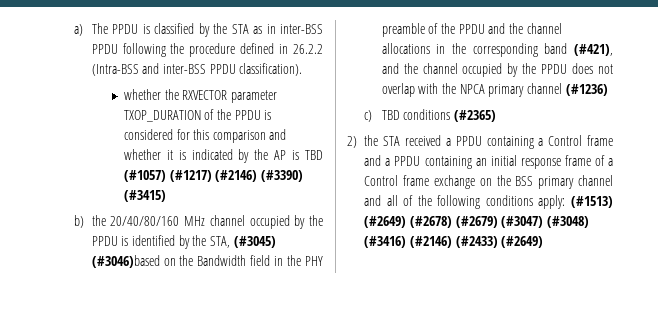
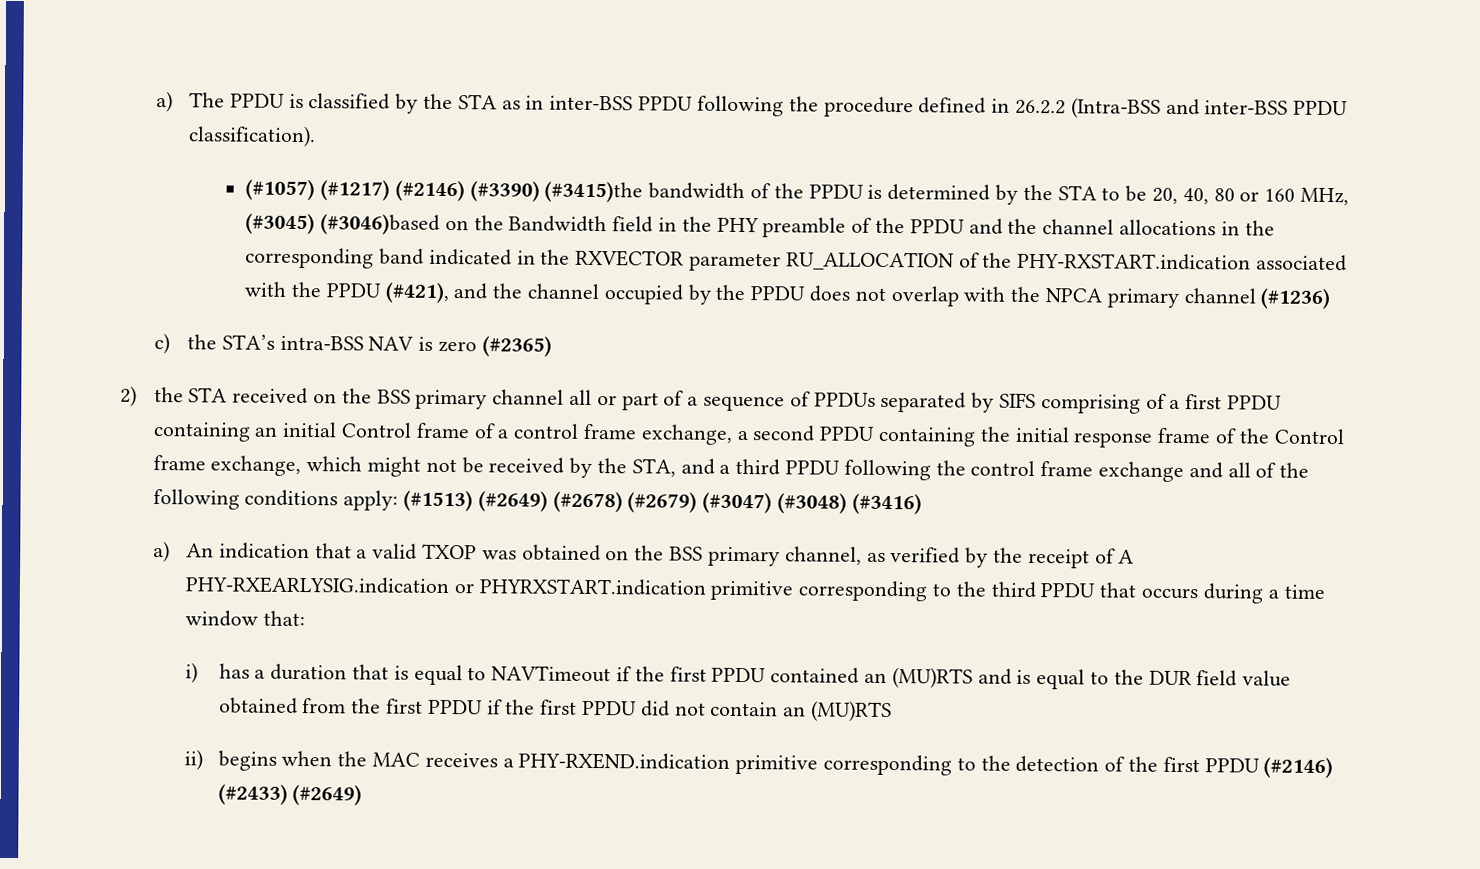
[123,89,277,103] [123,109,272,122] [123,129,287,143] [123,149,323,163] [123,170,303,182] [123,190,166,202] [74,215,324,229] [91,235,230,249] whether the RXVECTOR parameter TXOP_DURATION of the PPDU is considered for this comparison and whether it is indicated by the AP is TBD (#1057) (#1217) (#2146) (#3390) (#3415) // b) the 20/40/80/160 MHz channel occupied by the PPDU is identified by the STA, -> [245,178,1350,206] (#1057) (#1217) (#2146) (#3390) (#3415)the bandwidth of the PPDU is determined by the STA to be 20, 40, 80 or 160 MHz,
(568, 48) none -> [428,248,1348,272] [244,281,382,298] indicated in the RXVECTOR parameter RU_ALLOCATION of the PHY-RXSTART.indication associated with the PPDU
[381,109,451,120] TBD conditions -> [187,334,478,353] the STA’s intra-BSS NAV is zero
[445,135,613,149] [364,155,613,169] [364,175,475,189] a PPDU containing a Control frame and a PPDU containing an initial response frame of a Control frame exchange -> (309, 396) none
(613, 180) none -> [568,389,1283,414] [152,421,1345,448] [152,455,1185,483] all or part of a sequence of PPDUs separated by SIFS comprising of a first PPDU containing an initial Control frame of a control frame exchange, a second PPDU containing the initial response frame of the Control frame exchange, which might not be received by the STA, and a third PPDU following the control frame exchange
(407, 242) none -> [152,541,1135,569] [185,576,1325,604] [185,610,305,627] [185,662,1292,690] [218,697,893,723] [184,749,1260,776] // a) An indication that a valid TXOP was obtained on the BSS primary channel, as verified by the receipt of A PHY-RXEARLYSIG.indication or PHYRXSTART.indication primitive corresponding to the third PPDU that occurs during a time window that: // i) has a duration that is equal to NAVTimeout if the first PPDU contained an (MU)RTS and is equal to the DUR field value obtained from the first PPDU if the first PPDU did not contain an (MU)RTS // ii) begins when the MAC receives a PHY-RXEND.indication primitive corresponding to the detection of the first PPDU

